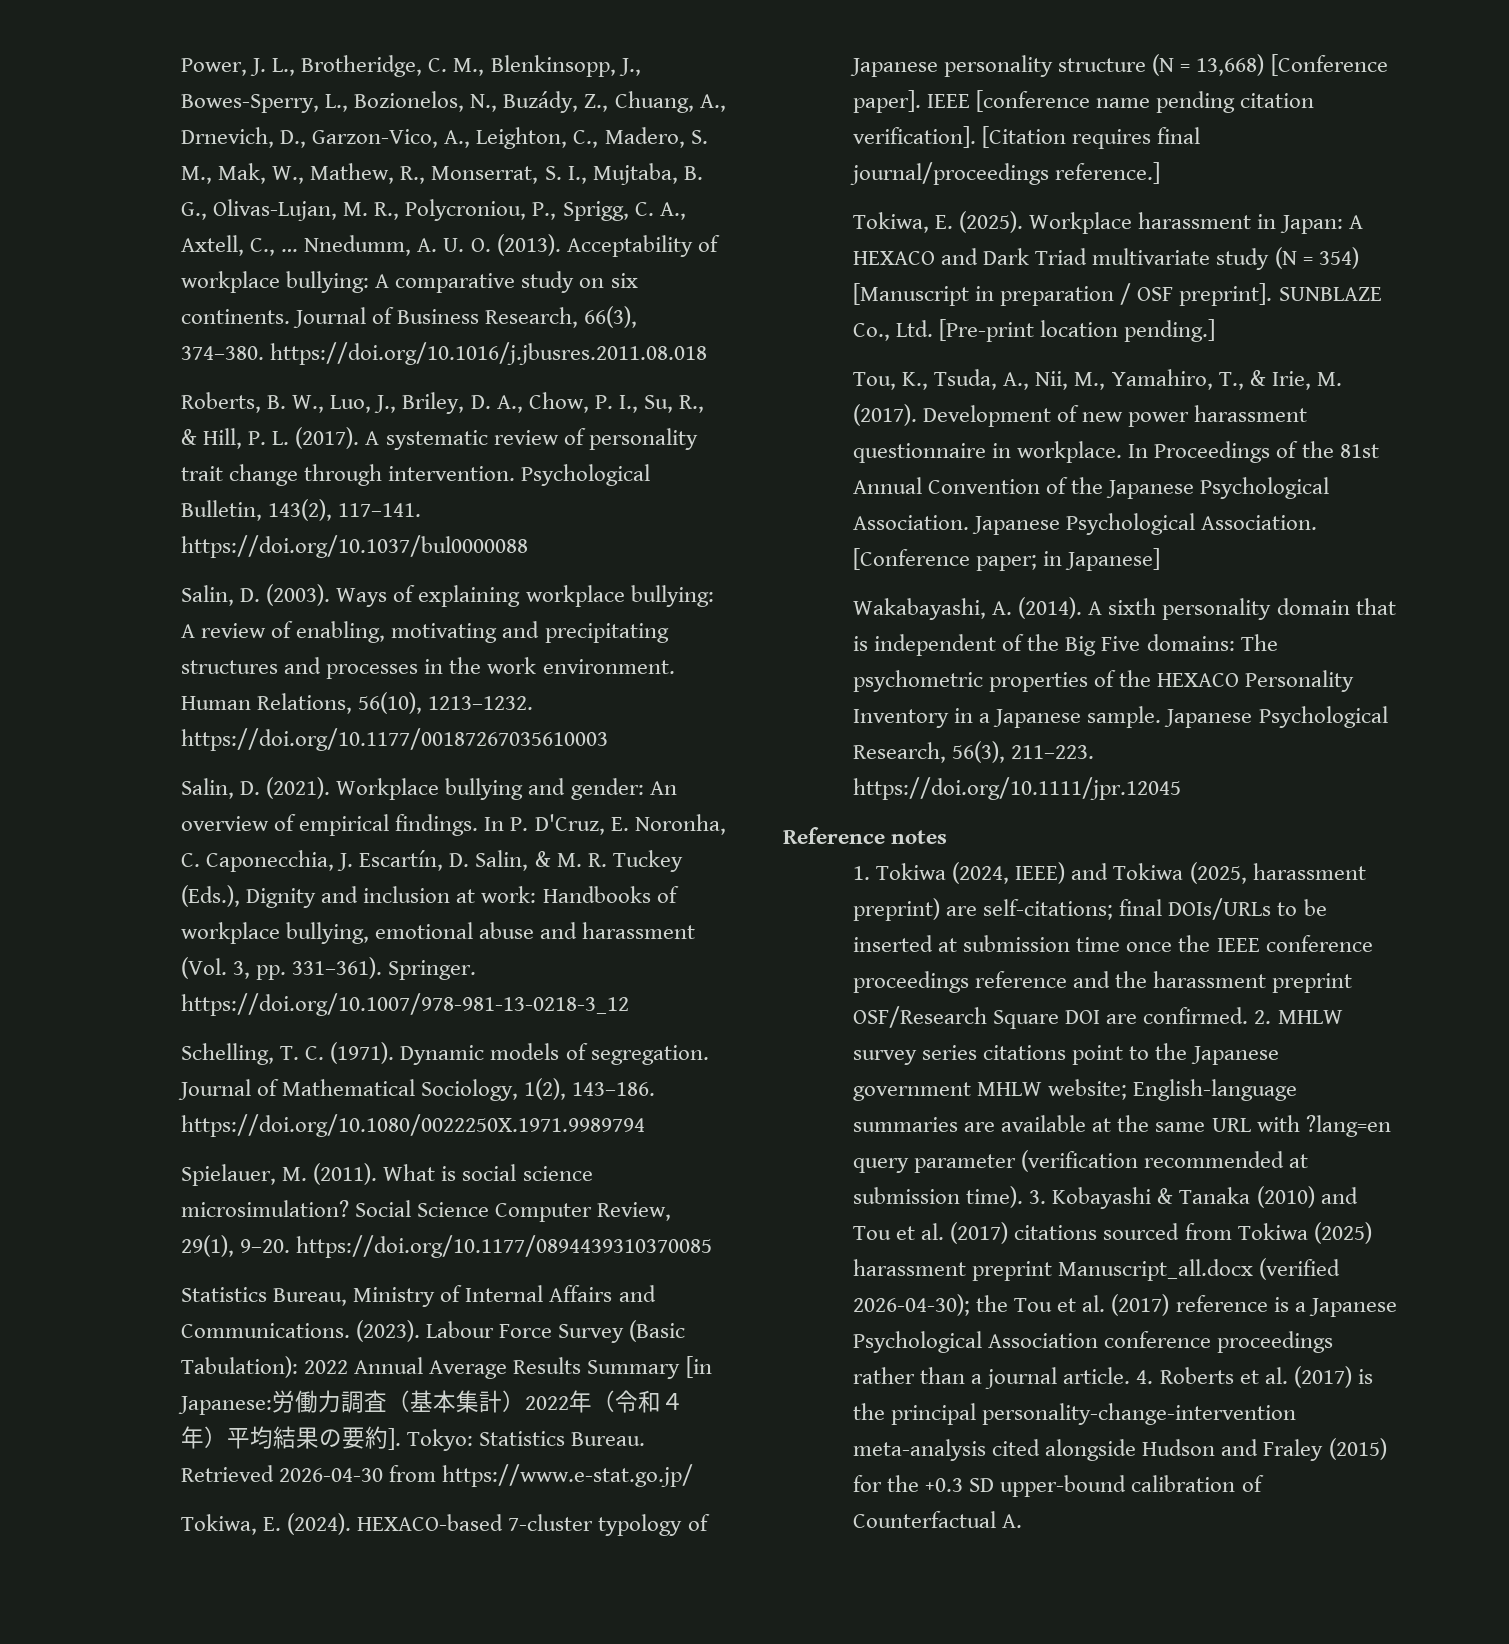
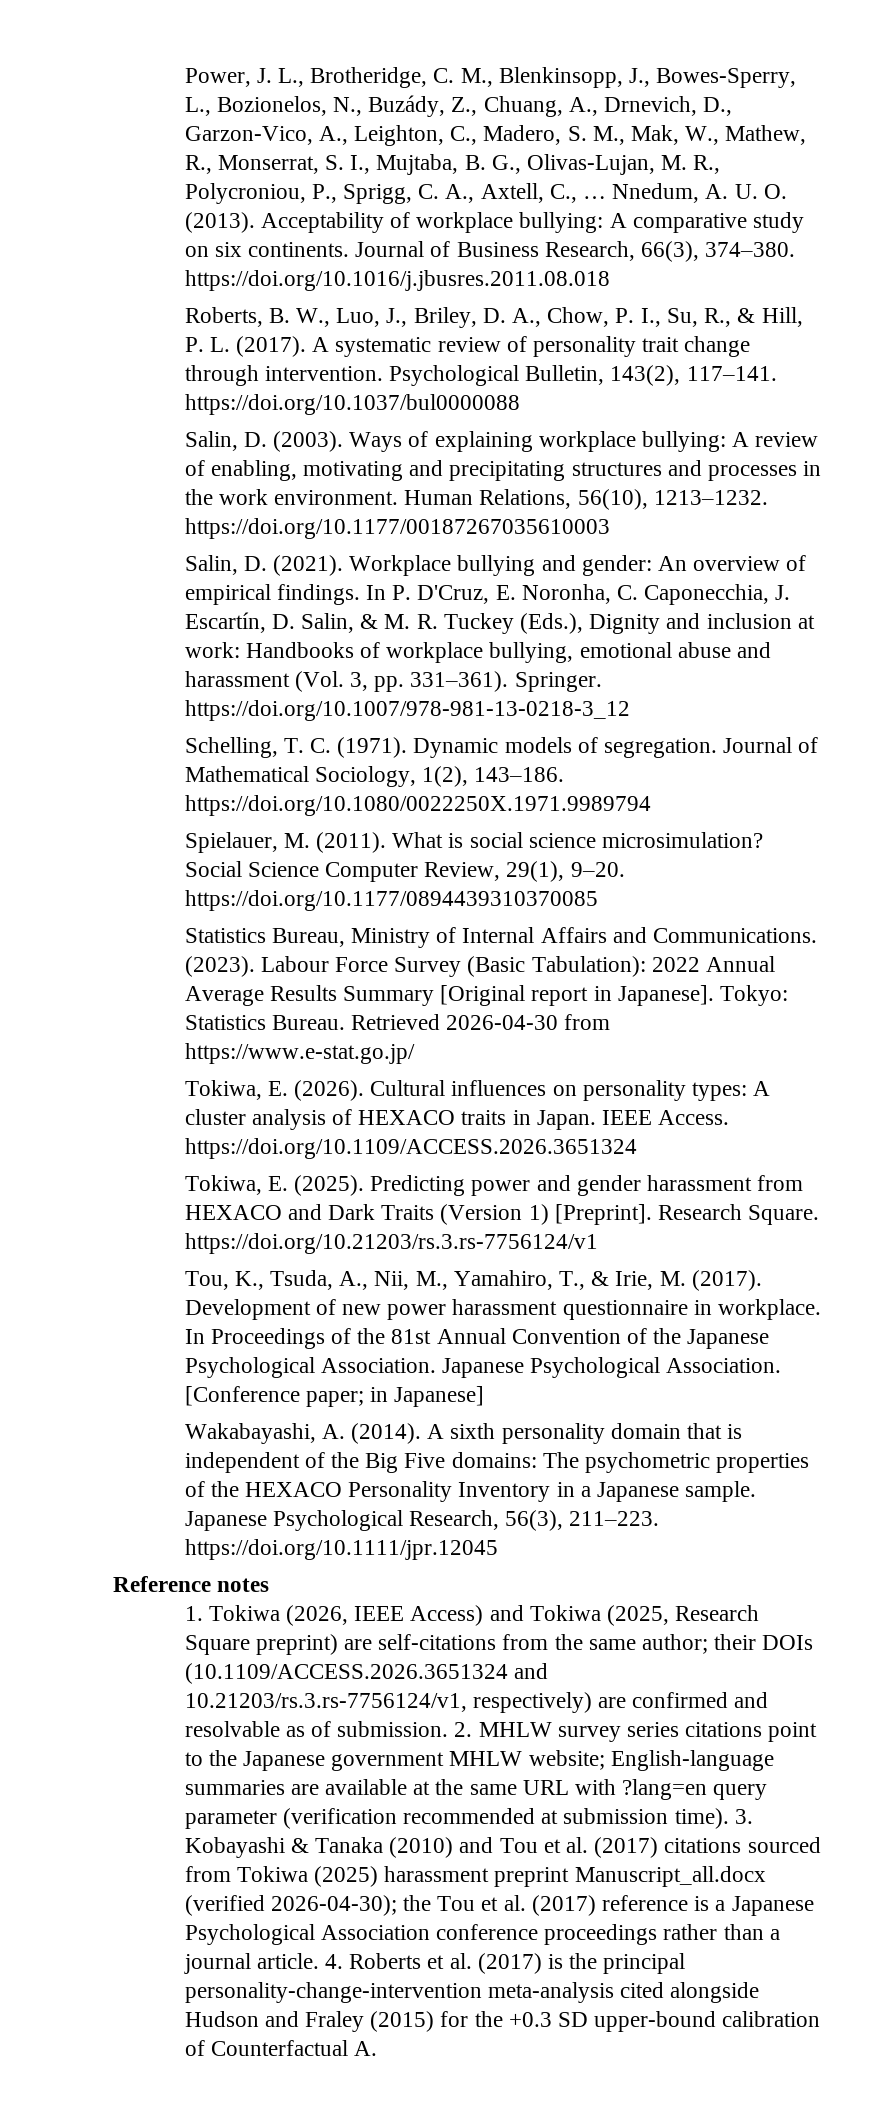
[304,235,412,256] Nnedumm, -> [612,183,700,203] Nnedum,
[685,1356,712,1378] [178,1390,685,1415] [181,1426,402,1450] [in Japanese:労働力調査（基本集計）2022年（令和４年）平均結果の要約]. -> [440,985,714,1006] [Original report in Japanese].
[287,1513,710,1536] [850,54,1388,77] [853,90,1315,113] [853,126,1201,149] [850,162,1161,185] [853,211,1363,234] [853,247,1359,270] [853,283,1382,306] [853,319,1216,342] (2024). HEXACO-based 7-cluster typology of Japanese personality structure (N = 13,668) [Conference paper]. IEEE [conference name pending citation verification]. [Citation requires final journal/proceedings reference.] // Tokiwa, E. (2025). Workplace harassment in Japan: A HEXACO and Dark Triad multivariate study (N = 354) [Manuscript in preparation / OSF preprint]. SUNBLAZE Co., Ltd. [Pre-print location pending.] -> [293,1080,771,1101] [184,1109,730,1130] [184,1138,637,1159] [184,1175,804,1196] [184,1204,820,1225] [184,1233,598,1254] (2026). Cultural influences on personality types: A cluster analysis of HEXACO traits in Japan. IEEE Access. https://doi.org/10.1109/ACCESS.2026.3651324 // Tokiwa, E. (2025). Predicting power and gender harassment from HEXACO and Dark Traits (Version 1) [Preprint]. Research Square. https://doi.org/10.21203/rs.3.rs-7756124/v1
[952,862,1366,884] [853,898,1327,921] [853,935,1373,952] [853,971,1353,993] [853,1006,1249,1029] (2024, IEEE) and Tokiwa (2025, harassment preprint) are self-citations; final DOIs/URLs to be inserted at submission time once the IEEE conference proceedings reference and the harassment preprint OSF/Research Square DOI are confirmed. -> [285,1605,760,1626] [184,1634,814,1655] [184,1663,548,1684] [184,1692,769,1713] [184,1721,449,1737] (2026, IEEE Access) and Tokiwa (2025, Research Square preprint) are self-citations from the same author; their DOIs (10.1109/ACCESS.2026.3651324 and 10.21203/rs.3.rs-7756124/v1, respectively) are confirmed and resolvable as of submission.

